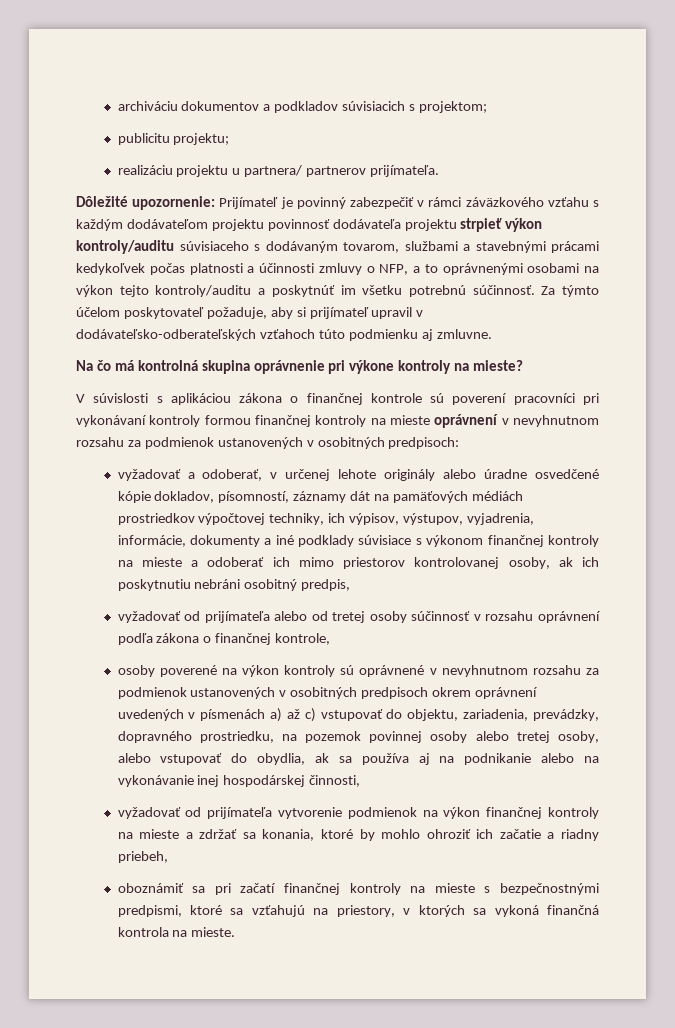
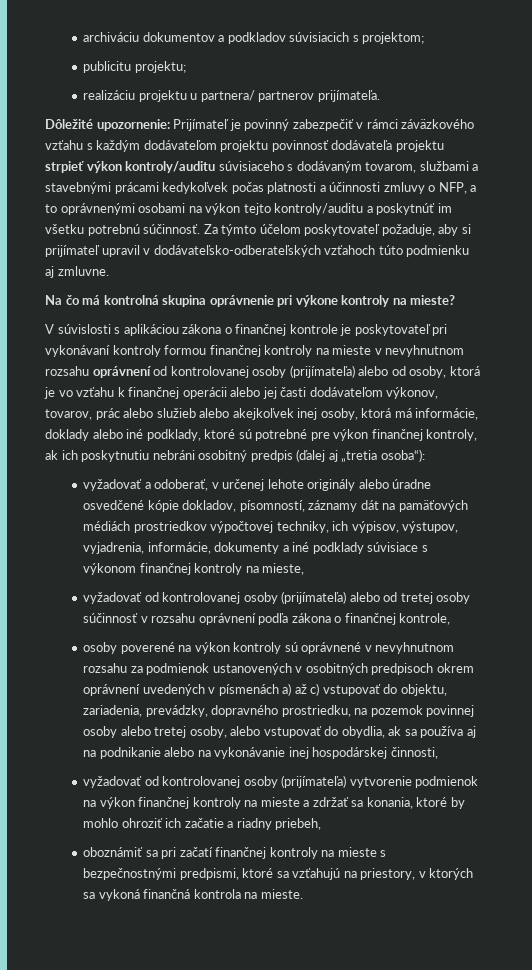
[430,393,575,405] sú poverení pracovníci -> [340,324,431,336] je poskytovateľ
[434,414,599,428] [76,437,460,449] oprávnení v nevyhnutnom rozsahu za podmienok ustanovených v osobitných predpisoch: -> [374,345,465,357] [45,365,480,378] [44,387,439,399] [45,408,479,420] [45,429,478,441] [45,449,425,463] v nevyhnutnom rozsahu oprávnení od kontrolovanej osoby (prijímateľa) alebo od osoby, ktorá je vo vzťahu k finančnej operácii alebo jej časti dodávateľom výkonov, tovarov, prác alebo služieb alebo akejkoľvek inej osoby, ktorá má informácie, doklady alebo iné podklady, ktoré sú potrebné pre výkon finančnej kontroly, ak ich poskytnutiu nebráni osobitný predpis (ďalej aj „tretia osoba“):
[141,557,599,569] [117,579,351,591] [117,611,270,623] mieste a odoberať ich mimo priestorov kontrolovanej osoby, ak ich poskytnutiu nebráni osobitný predpis, // vyžadovať od prijímateľa -> [262,563,305,575] [83,591,347,604] mieste, // vyžadovať od kontrolovanej osoby (prijímateľa)
[207,807,273,819] prijímateľa -> [162,775,347,788] kontrolovanej osoby (prijímateľa)

